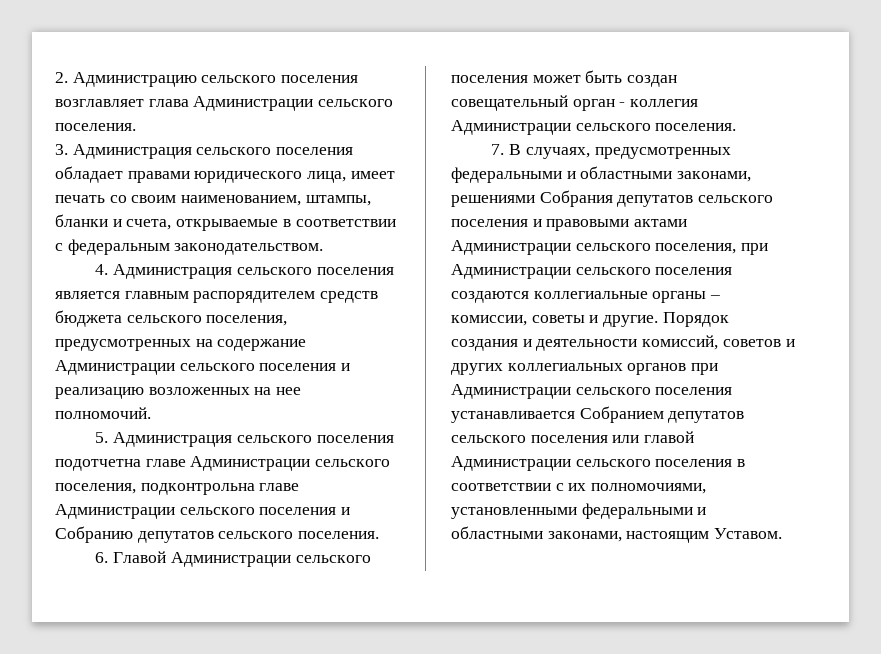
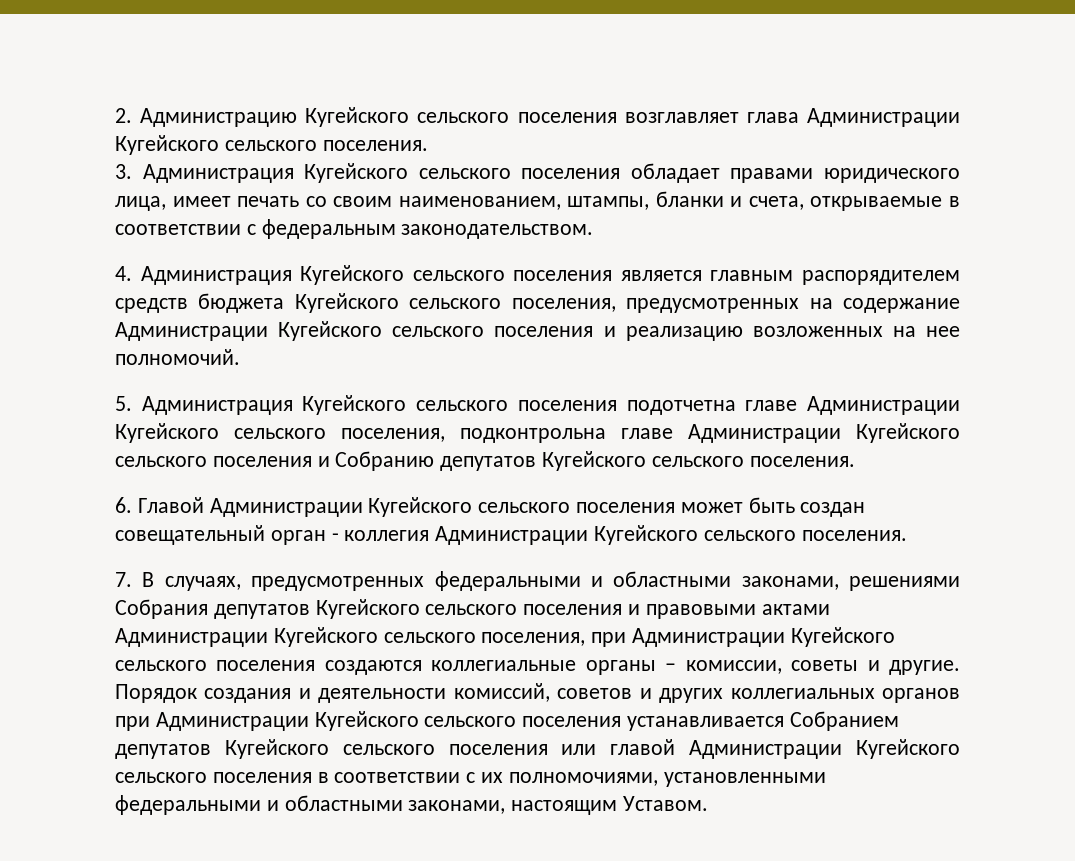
(197, 79) none -> [305,107,410,127] Кугейского
(314, 103) none -> [115,135,219,155] Кугейского
(192, 151) none -> [304,163,409,183] Кугейского
(233, 271) none -> [300,265,405,285] Кугейского
(122, 318) none -> [294,293,399,313] Кугейского
(175, 367) none -> [278,321,383,341] Кугейского
(233, 439) none -> [302,395,407,415] Кугейского
(311, 463) none -> [115,423,219,443] Кугейского
(175, 511) none -> [856,423,960,443] Кугейского
(214, 537) none -> [542,451,647,471] Кугейского
(291, 559) none -> [368,497,473,517] Кугейского
(571, 127) none -> [594,525,699,545] Кугейского
(694, 201) none -> [315,599,420,619] Кугейского
(571, 247) none -> [273,627,378,647] Кугейского
(571, 271) none -> [790,627,895,647] Кугейского
(571, 391) none -> [314,711,419,731] Кугейского
(745, 417) none -> [224,739,329,759] Кугейского
(571, 463) none -> [856,739,960,759] Кугейского

